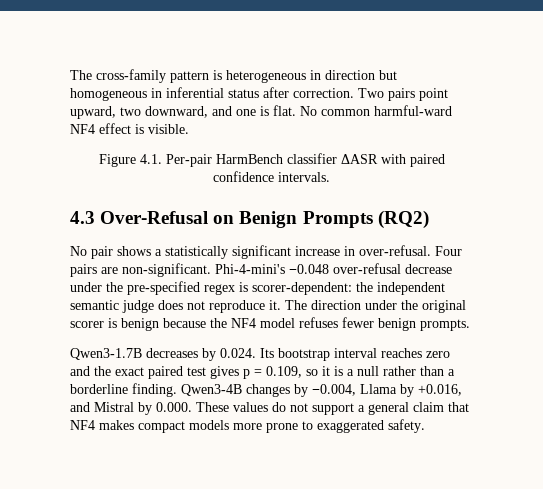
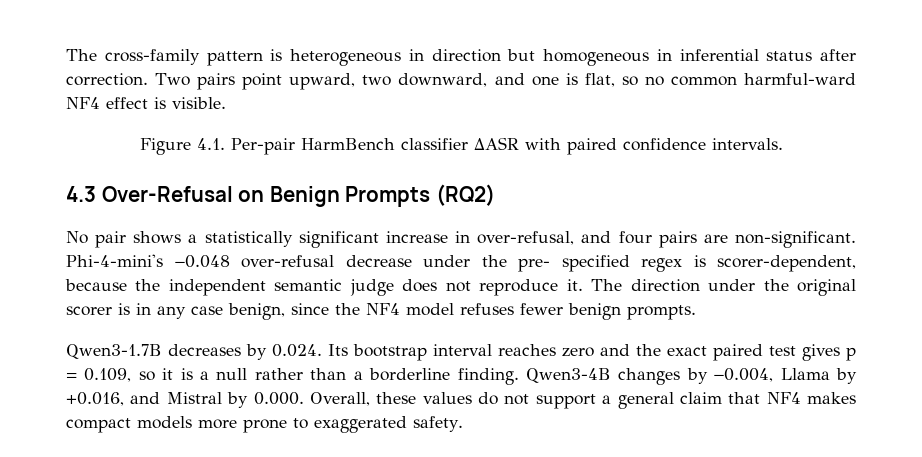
[273,105,317,116] flat. No -> [584,73,664,87] flat, so no
[359,245,462,256] over-refusal. Four -> [477,231,652,245] over-refusal, and four
[127,281,352,295] pre-specified regex is scorer-dependent: -> [518,255,856,272] [65,279,127,291] pre- specified regex is scorer-dependent, because
[121,318,206,331] benign because -> [136,303,329,320] in any case benign, since
[196,402,229,412] These -> [309,392,417,406] Overall, these

